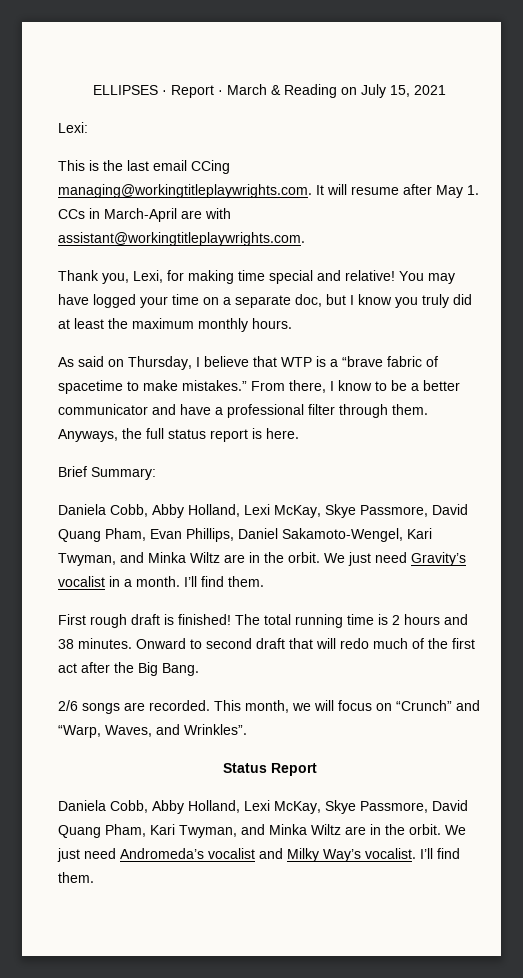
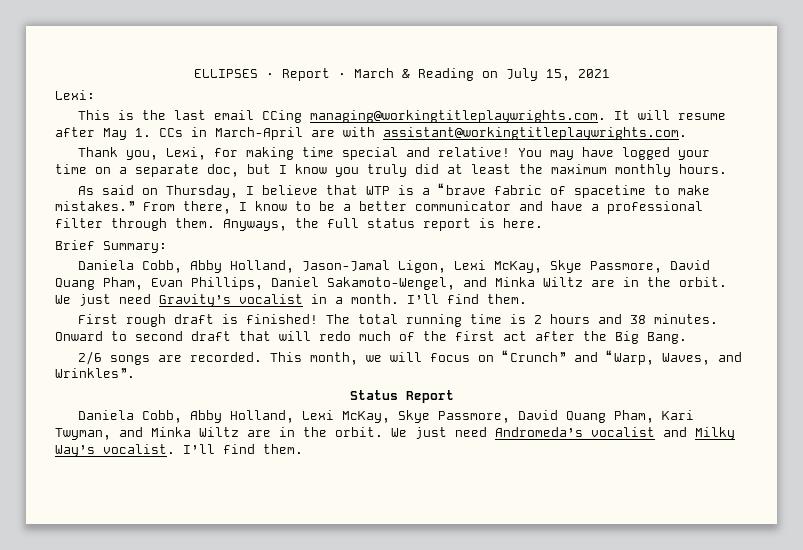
(240, 510) none -> [301,260,446,273] Jason-Jamal Ligon,
[407,528,432,539] [58,553,116,566] Kari Twyman, -> (455, 283) none

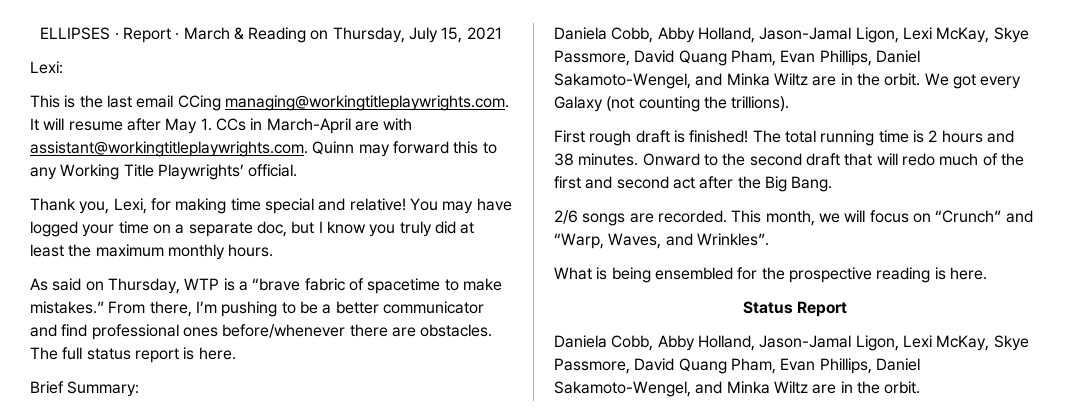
(498, 74) none -> [332,27,405,43] Thursday,
(687, 133) none -> [312,141,497,157] [30,164,298,180] Quinn may forward this to any Working Title Playwrights’ official.
[245,185,358,195] I believe that -> (180, 286) none
[239,201,287,211] I know -> [195,301,278,317] I’m pushing
[551,201,703,214] [55,218,319,231] have a professional filter through them. Anyways, the -> [61,324,493,340] [30,347,58,360] find professional ones before/whenever there are obstacles. The
[79,294,527,307] just need Gravity’s vocalist in a month. I’ll find them. -> [952,74,1022,89] [554,96,790,112] got every Galaxy (not counting the trillions).
(127, 336) none -> [722,153,746,166] the
(495, 336) none -> [585,176,669,189] and second
(135, 373) none -> [554,267,987,283] // What is being ensembled for the prospective reading is here.
[301,410,694,423] [55,427,735,440] [55,444,303,457] Lexi McKay, Skye Passmore, David Quang Pham, Kari Twyman, and Minka Wiltz are in the orbit. We just need Andromeda’s vocalist and Milky Way’s vocalist. I’ll find them. -> [759,335,1029,351] [554,358,920,374] [554,381,921,397] Jason-Jamal Ligon, Lexi McKay, Skye Passmore, David Quang Pham, Evan Phillips, Daniel Sakamoto-Wengel, and Minka Wiltz are in the orbit.

